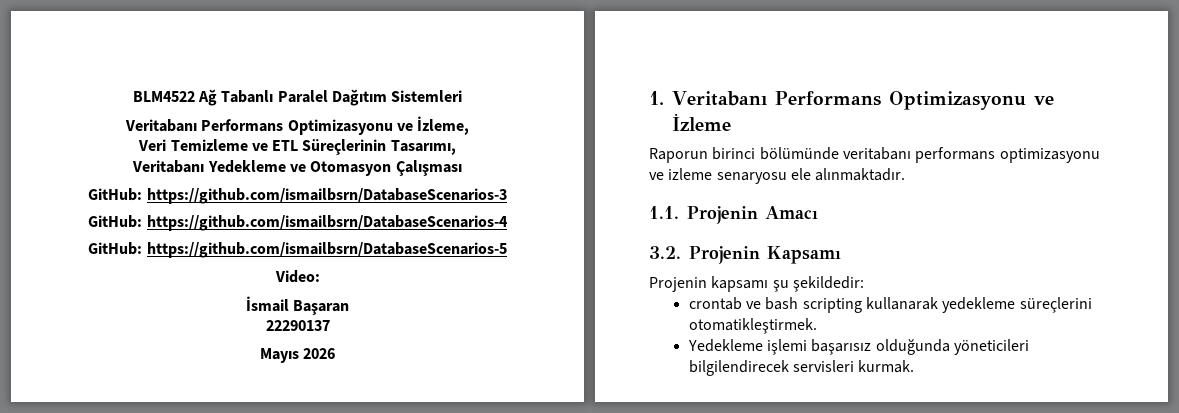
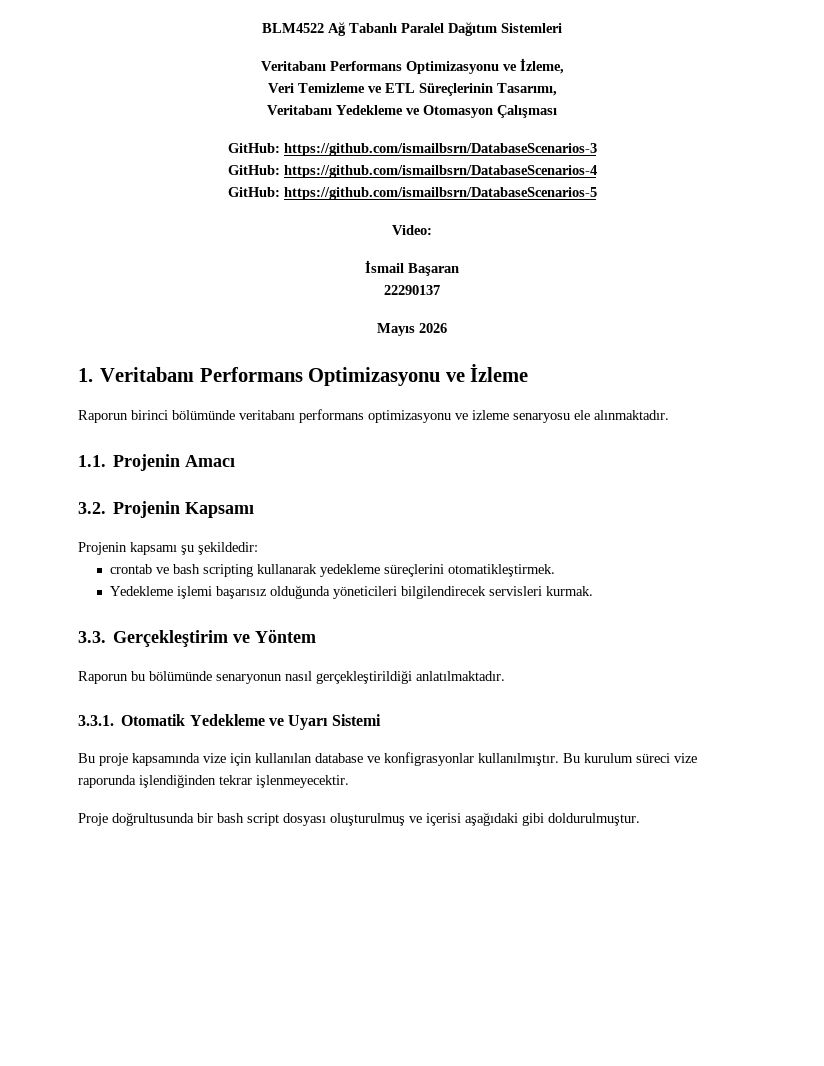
(915, 366) none -> [78,629,317,647] [78,670,505,684] [78,714,381,730] [78,752,697,766] [78,774,349,788] [78,812,640,826] // 3.3. Gerçekleştirim ve Yöntem // Raporun bu bölümünde senaryonun nasıl gerçekleştirildiği anlatılmaktadır. // 3.3.1. Otomatik Yedekleme ve Uyarı Sistemi // Bu proje kapsamında vize için kullanılan database ve konfigrasyonlar kullanılmıştır. Bu kurulum süreci vize raporunda işlendiğinden tekrar işlenmeyecektir. // Proje doğrultusunda bir bash script dosyası oluşturulmuş ve içerisi aşağıdaki gibi doldurulmuştur.

